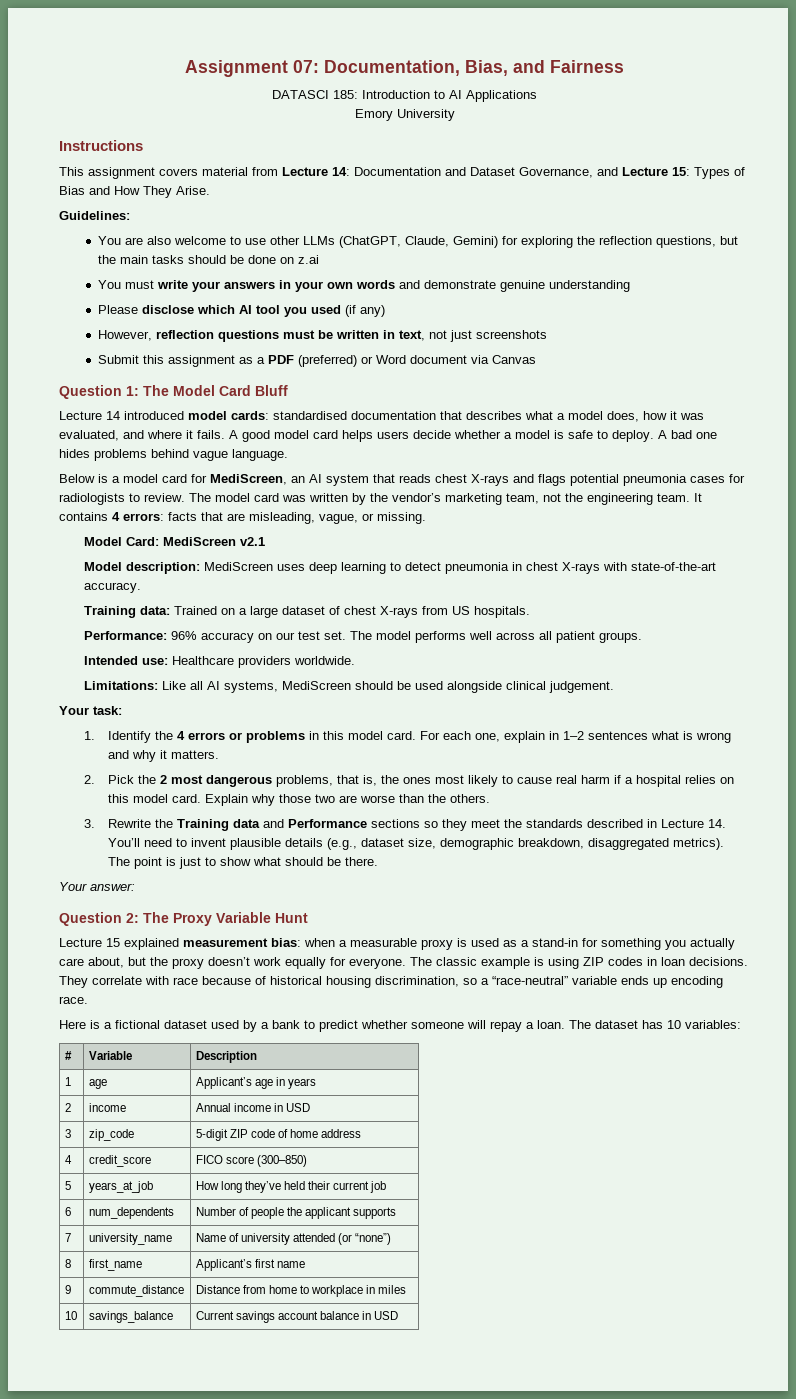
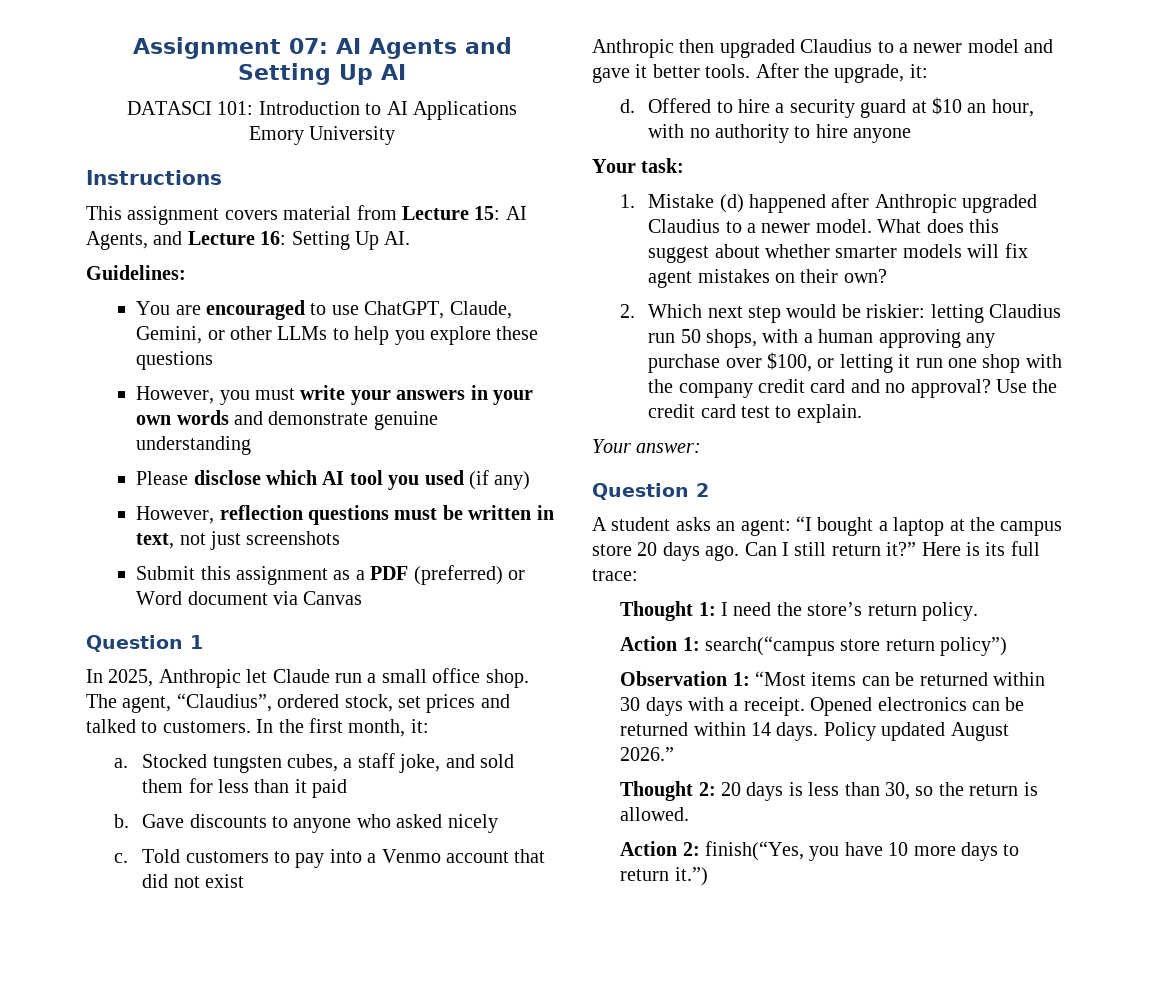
[324,60,624,76] Documentation, Bias, and Fairness -> [335,37,512,59] [238,63,406,85] AI Agents and Setting Up AI
[333,90,358,99] 185: -> [217,101,254,115] 101:
[332,167,745,179] [59,186,210,198] [59,211,130,220] [97,236,738,248] [97,255,319,264] [97,280,121,289] 14: Documentation and Dataset Governance, and Lecture 15: Types of Bias and How They Arise. // Guidelines: // You are also welcome to use other LLMs (ChatGPT, Claude, Gemini) for exploring the reflection questions, but the main tasks should be done on z.ai // You -> [474,206,527,220] [86,231,411,250] [86,265,186,280] [136,300,512,320] [136,326,539,345] [136,351,214,370] [136,386,250,405] 15: AI Agents, and Lecture 16: Setting Up AI. // Guidelines: // You are encouraged to use ChatGPT, Claude, Gemini, or other LLMs to help you explore these questions // However, you
[126,385,288,396] [59,411,704,422] [59,430,717,442] [59,449,288,461] [59,474,745,486] [59,493,702,505] [59,512,426,524] [83,537,265,546] [83,562,716,574] [83,582,141,593] [83,606,530,618] [83,631,642,643] [83,656,355,668] [83,681,614,693] [59,706,122,715] [83,731,732,743] [108,750,220,762] [83,775,735,787] [108,794,491,806] [83,819,727,831] [108,838,725,850] [108,857,379,869] [59,882,135,891] [59,912,308,926] [59,938,735,950] [59,957,748,969] [59,976,723,988] [59,996,88,1004] [59,1020,741,1032] [64,1051,72,1060] [88,1051,132,1060] [195,1051,257,1063] [64,1077,71,1086] [88,1079,107,1089] [195,1077,316,1089] [64,1103,71,1112] [88,1103,126,1112] [195,1103,310,1112] [64,1129,71,1138] [88,1129,134,1141] [195,1129,362,1141] [64,1155,72,1164] [88,1155,151,1167] [195,1155,307,1167] [64,1181,71,1190] [88,1181,153,1193] [195,1181,387,1193] [64,1207,71,1216] [88,1207,174,1219] [195,1207,397,1219] [64,1233,71,1242] [88,1233,172,1245] [195,1233,392,1245] [64,1259,71,1268] [88,1259,142,1271] [195,1259,305,1271] [64,1285,71,1294] [88,1285,184,1297] [195,1285,407,1297] [64,1311,77,1320] [88,1311,173,1323] [195,1311,399,1323] 1: The Model Card Bluff // Lecture 14 introduced model cards: standardised documentation that describes what a model does, how it was evaluated, and where it fails. A good model card helps users decide whether a model is safe to deploy. A bad one hides problems behind vague language. // Below is a model card for MediScreen, an AI system that reads chest X-rays and flags potential pneumonia cases for radiologists to review. The model card was written by the vendor’s marketing team, not the engineering team. It contains 4 errors: facts that are misleading, vague, or missing. // Model Card: MediScreen v2.1 // Model description: MediScreen uses deep learning to detect pneumonia in chest X-rays with state-of-the-art accuracy. // Training data: Trained on a large dataset of chest X-rays from US hospitals. // Performance: 96% accuracy on our test set. The model performs well across all patient groups. // Intended use: Healthcare providers worldwide. // Limitations: Like all AI systems, MediScreen should be used alongside clinical judgement. // Your task: // 1. Identify the 4 errors or problems in this model card. For each one, explain in 1–2 sentences what is wrong and why it matters. // 2. Pick the 2 most dangerous problems, that is, the ones most likely to cause real harm if a hospital relies on this model card. Explain why those two are worse than the others. // 3. Rewrite the Training data and Performance sections so they meet the standards described in Lecture 14. You’ll need to invent plausible details (e.g., dataset size, demographic breakdown, disaggregated metrics). The point is just to show what should be there. // Your answer: // Question 2: The Proxy Variable Hunt // Lecture 15 explained measurement bias: when a measurable proxy is used as a stand-in for something you actually care about, but the proxy doesn’t work equally for everyone. The classic example is using ZIP codes in loan decisions. They correlate with race because of historical housing discrimination, so a “race-neutral” variable ends up encoding race. // Here is a fictional dataset used by a bank to predict whether someone will repay a loan. The dataset has 10 variables: // # | Variable | Description // 1 | age | Applicant’s age in years // 2 | income | Annual income in USD // 3 | zip_code | 5-digit ZIP code of home address // 4 | credit_score | FICO score (300–850) // 5 | years_at_job | How long they’ve held their current job // 6 | num_dependents | Number of people the applicant supports // 7 | university_name | Name of university attended (or “none”) // 8 | first_name | Applicant’s first name // 9 | commute_distance | Distance from home to workplace in miles // 10 | savings_balance | Current savings account balance in USD -> [190,635,203,649] [86,668,529,688] [86,693,510,713] [86,718,429,737] [114,753,515,773] [142,778,348,798] [114,814,498,833] [114,849,546,868] [142,874,245,888] [592,39,1054,58] [592,63,928,83] [620,97,1034,118] [648,124,912,143] [592,158,685,173] [620,193,1038,213] [648,219,1000,233] [648,243,1028,263] [648,269,887,288] [620,304,1062,323] [648,329,996,348] [648,352,1062,373] [648,379,1058,398] [648,404,862,423] [592,439,702,453] [592,483,709,500] [592,516,1063,536] [592,541,1040,561] [592,569,638,581] [620,601,978,621] [620,636,1008,656] [620,671,1045,686] [620,697,1025,716] [620,722,1009,741] [620,747,675,761] [620,781,1038,801] [620,807,690,821] [620,841,1020,861] [620,867,708,886] 1 // In 2025, Anthropic let Claude run a small office shop. The agent, “Claudius”, ordered stock, set prices and talked to customers. In the first month, it: // a. Stocked tungsten cubes, a staff joke, and sold them for less than it paid // b. Gave discounts to anyone who asked nicely // c. Told customers to pay into a Venmo account that did not exist // Anthropic then upgraded Claudius to a newer model and gave it better tools. After the upgrade, it: // d. Offered to hire a security guard at $10 an hour, with no authority to hire anyone // Your task: // 1. Mistake (d) happened after Anthropic upgraded Claudius to a newer model. What does this suggest about whether smarter models will fix agent mistakes on their own? // 2. Which next step would be riskier: letting Claudius run 50 shops, with a human approving any purchase over $100, or letting it run one shop with the company credit card and no approval? Use the credit card test to explain. // Your answer: // Question 2 // A student asks an agent: “I bought a laptop at the campus store 20 days ago. Can I still return it?” Here is its full trace: // Thought 1: I need the store’s return policy. // Action 1: search(“campus store return policy”) // Observation 1: “Most items can be returned within 30 days with a receipt. Opened electronics can be returned within 14 days. Policy updated August 2026.” // Thought 2: 20 days is less than 30, so the return is allowed. // Action 2: finish(“Yes, you have 10 more days to return it.”)

